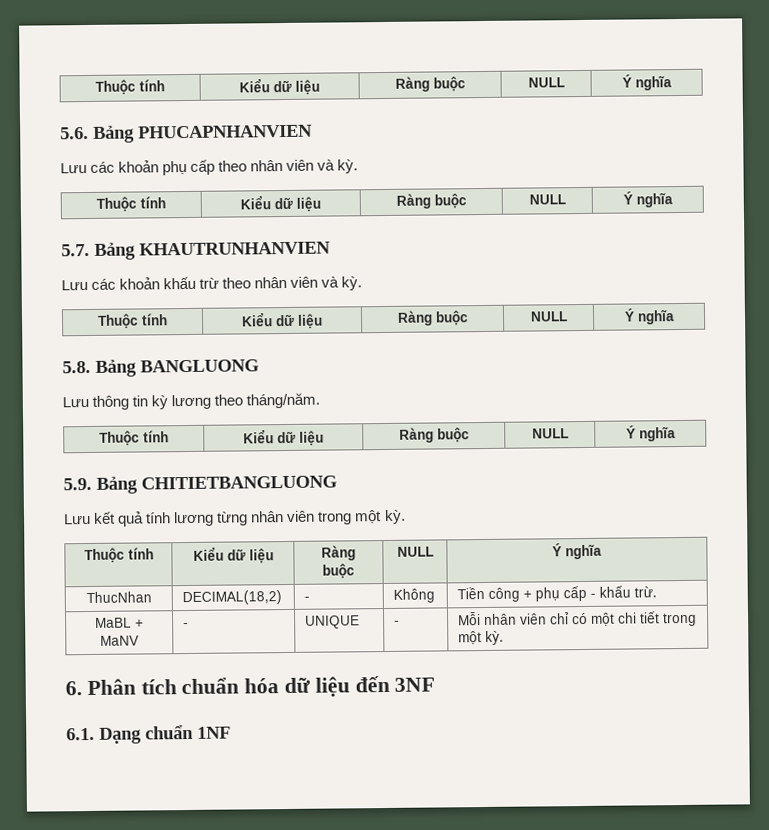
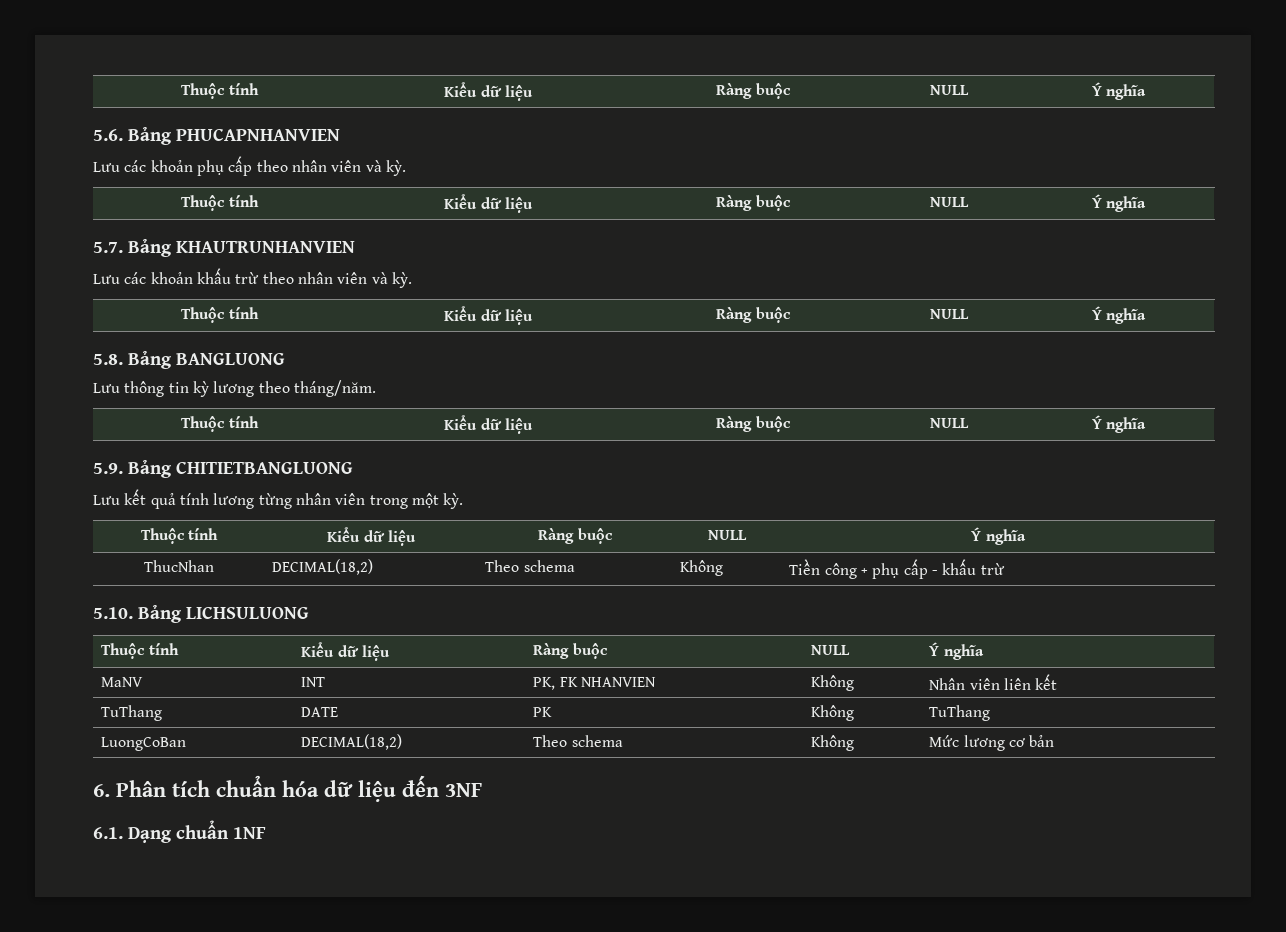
[304,596,311,601] - -> [485,560,575,572] Theo schema
[634,586,658,598] [95,617,144,628] [100,635,139,646] [183,622,190,628] [305,615,361,629] [394,620,401,625] [458,611,698,627] [458,630,505,645] trừ. // MaBL + MaNV | - | UNIQUE | - | Mỗi nhân viên chỉ có một chi tiết trong một kỳ. -> [980,563,1005,575] [93,605,309,623] [101,643,179,659] [301,642,390,661] [533,643,608,659] [811,645,851,655] [929,642,984,660] [101,677,144,687] [301,677,326,687] [533,677,656,690] [811,675,855,691] [929,674,1058,690] [101,705,163,721] [301,707,339,717] [533,707,553,717] [811,705,855,721] [929,705,991,721] [101,737,187,751] [301,734,403,750] [533,735,623,747] [811,735,855,751] [929,735,1055,751] trừ // 5.10. Bảng LICHSULUONG // Thuộc tính | Kiểu dữ liệu | Ràng buộc | NULL | Ý nghĩa // MaNV | INT | PK, FK NHANVIEN | Không | Nhân viên liên kết // TuThang | DATE | PK | Không | TuThang // LuongCoBan | DECIMAL(18,2) | Theo schema | Không | Mức lương cơ bản

